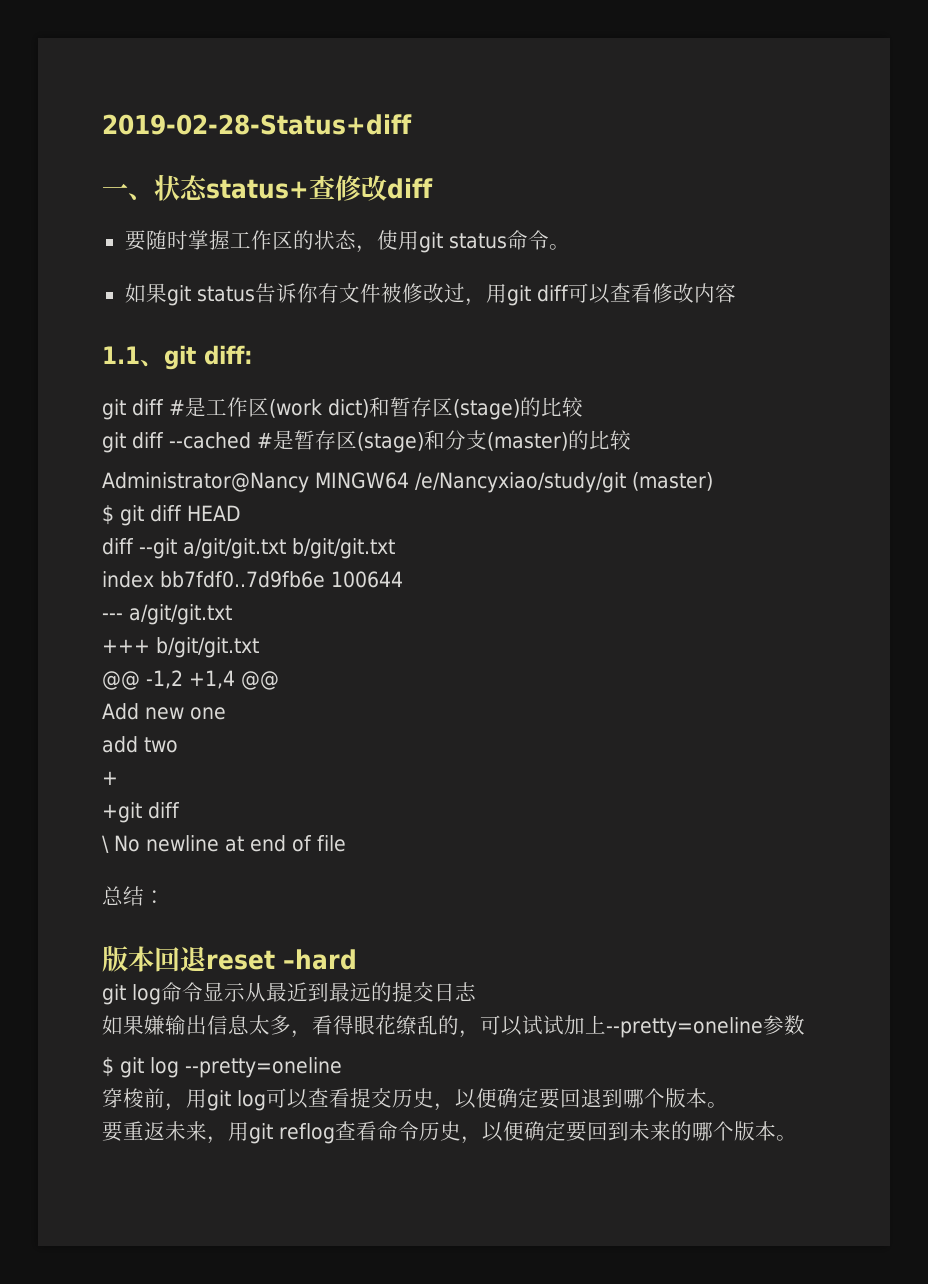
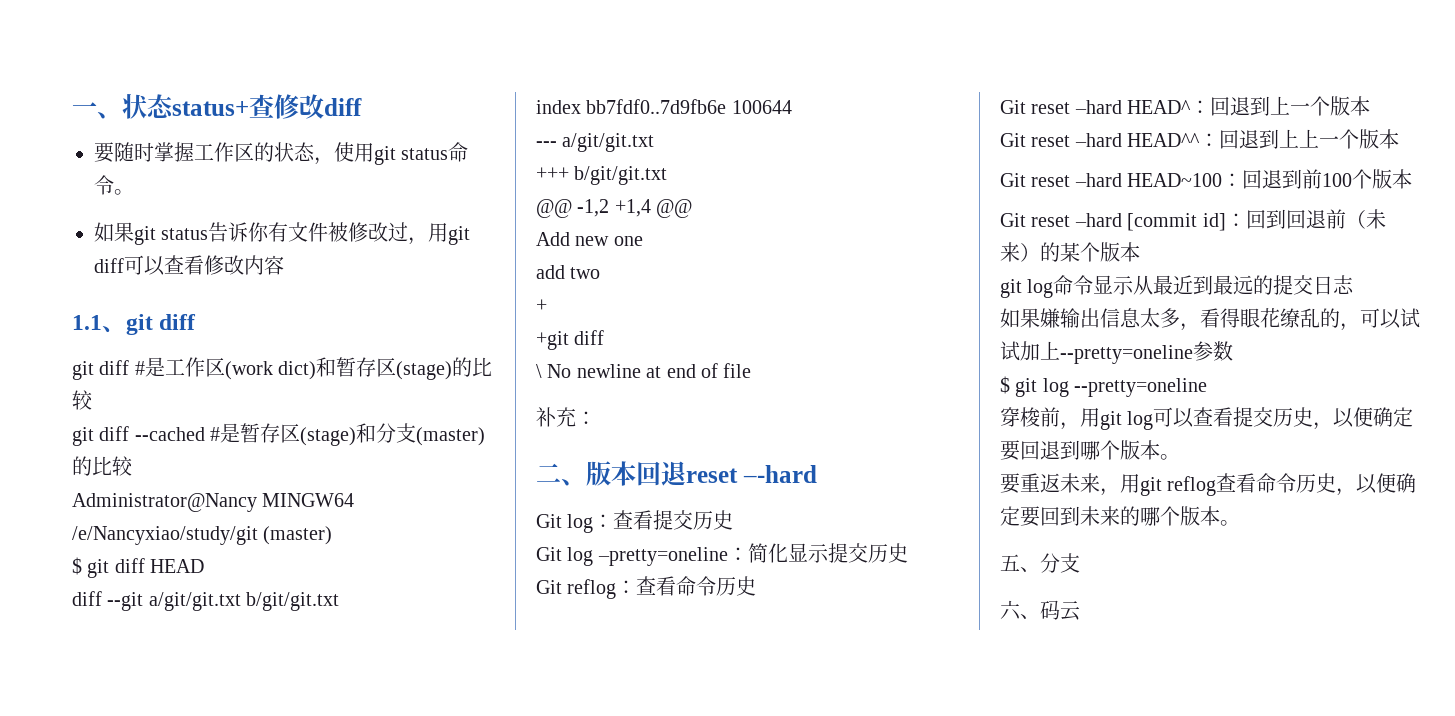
[102,114,412,135] 2019-02-28-Status+diff // -> (72, 109) none
[204,345,253,365] diff: -> [159,314,197,330] diff
[102,886,144,906] 总结 -> [536,407,576,427] 补充
(165, 897) none -> [536,463,586,486] 二、
[283,949,357,970] –hard -> [742,465,817,483] [536,510,734,533] [536,543,908,566] [536,576,757,599] [1000,96,1371,116] [1000,129,1400,149] [1000,169,1413,189] [1000,209,1386,231] [1000,242,1140,262] –-hard // Git log：查看提交历史 // Git log –pretty=oneline：简化显示提交历史 // Git reflog：查看命令历史 // Git reset –hard HEAD^：回退到上一个版本 // Git reset –hard HEAD^^：回退到上上一个版本 // Git reset –hard HEAD~100：回退到前100个版本 // Git reset –hard [commit id]：回到回退前（未来）的某个版本
(797, 1138) none -> [1000,553,1080,573] [1000,600,1080,621] // 五、分支 // 六、码云

